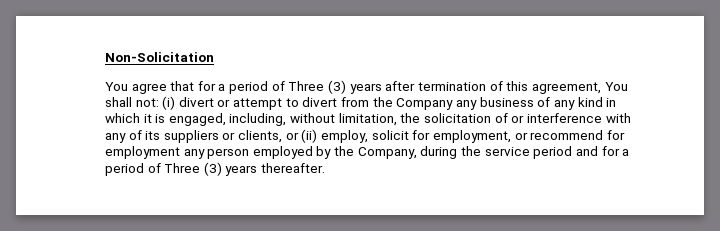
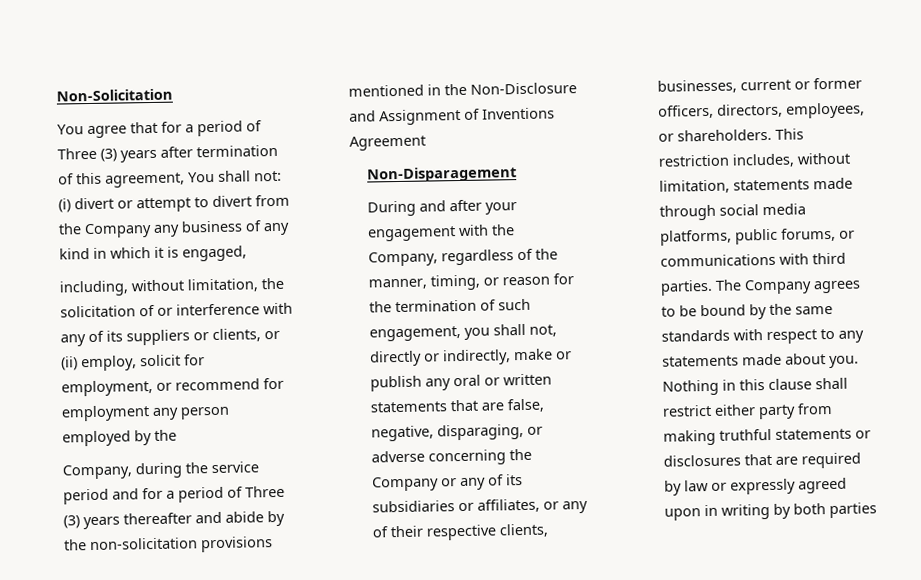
(226, 119) none -> (248, 253) //
(355, 151) none -> (178, 435) //
[261,163,326,173] thereafter. -> [123,510,286,527] [63,536,274,553] [348,82,578,97] [349,107,556,126] [349,135,427,151] [366,166,517,183] [366,199,517,217] [366,224,515,242] [367,248,558,267] [367,273,574,291] [368,298,531,313] [368,323,557,342] [368,348,572,367] [369,373,552,392] [369,398,544,413] [370,424,543,442] [370,448,532,466] [371,474,523,492] [371,498,588,514] [371,523,549,541] [656,77,862,94] [657,102,865,119] [657,128,804,142] [657,152,851,168] [658,177,853,194] [658,203,806,221] [659,227,855,246] [659,252,846,267] [659,279,861,296] [660,303,833,320] [660,328,864,345] [661,353,859,369] [661,377,848,396] [661,402,833,420] [662,428,871,446] [662,452,861,469] [663,477,847,496] [663,502,877,521] thereafter and abide by the non-solicitation provisions mentioned in the Non-Disclosure and Assignment of Inventions Agreement // Non-Disparagement // During and after your engagement with the Company, regardless of the manner, timing, or reason for the termination of such engagement, you shall not, directly or indirectly, make or publish any oral or written statements that are false, negative, disparaging, or adverse concerning the Company or any of its subsidiaries or affiliates, or any of their respective clients, businesses, current or former officers, directors, employees, or shareholders. This restriction includes, without limitation, statements made through social media platforms, public forums, or communications with third parties. The Company agrees to be bound by the same standards with respect to any statements made about you. Nothing in this clause shall restrict either party from making truthful statements or disclosures that are required by law or expressly agreed upon in writing by both parties

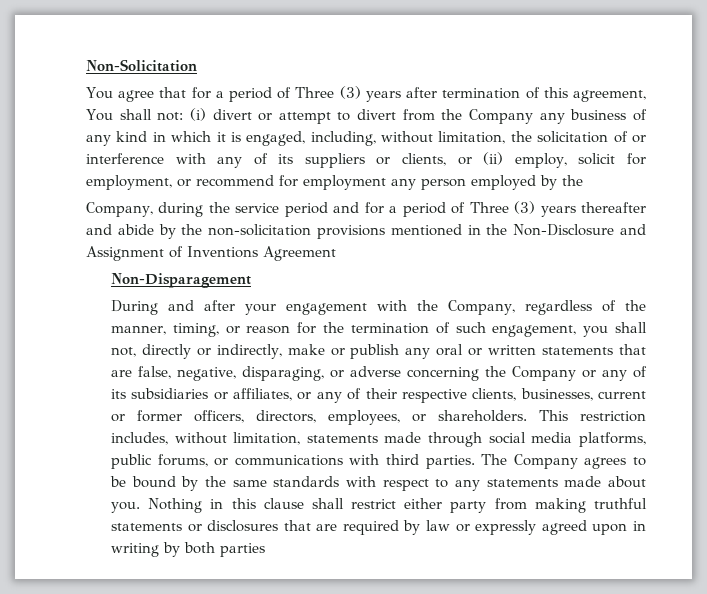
(248, 253) // -> (306, 138) none

